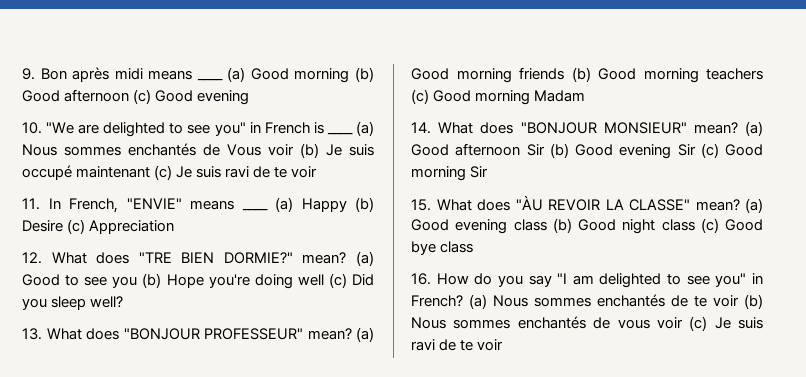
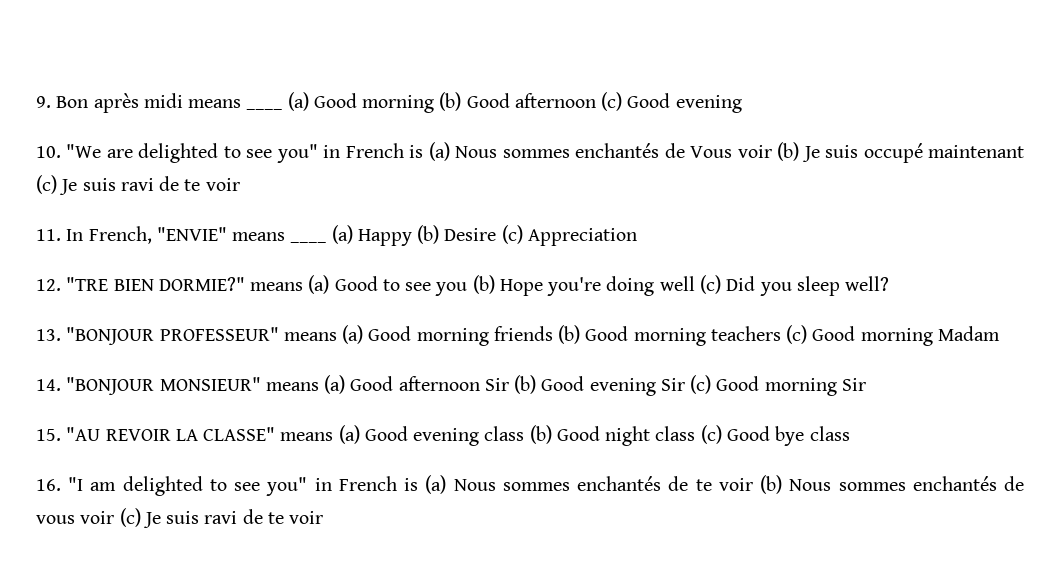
[326,133,353,135] ____ -> (424, 151) none
[51,252,130,264] What does -> (61, 285) none
[302,252,347,264] mean? -> [250,282,304,291] means
[46,328,119,340] What does -> (61, 335) none
[307,328,352,340] mean? -> [283,332,337,341] means
[438,122,514,134] What does -> (61, 385) none
[693,122,738,134] mean? -> [265,382,319,391] means
[436,195,543,211] What does "ÀU -> [66,427,101,441] "AU
[695,199,740,211] mean? -> [280,432,334,441] means
[436,273,552,287] How do you say -> (61, 485) none
[411,295,463,307] French? -> [338,476,419,491] French is

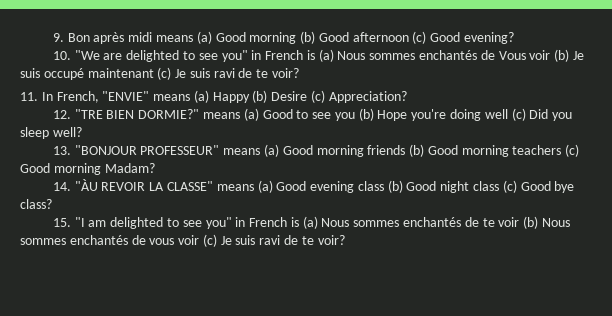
[246,108,283,110] ____ -> (193, 38) none
[675,95,742,113] evening -> [463,32,514,44] evening?
[205,178,240,191] voir -> [272,68,300,78] voir?
[290,241,327,243] ____ -> (191, 97) none
[527,228,637,246] Appreciation -> [328,91,407,103] Appreciation?
[937,326,1000,341] Madam -> [104,163,155,173] Madam?
[66,375,866,396] [36,427,101,441] "BONJOUR MONSIEUR" means (a) Good afternoon Sir (b) Good evening Sir (c) Good morning Sir // 15. "AU -> [74,179,98,191] "ÀU
[809,426,850,441] [36,479,61,491] class // 16. -> [20,199,52,209] [52,218,71,227] class? // 15.
[289,511,324,524] voir -> [317,235,345,245] voir?

